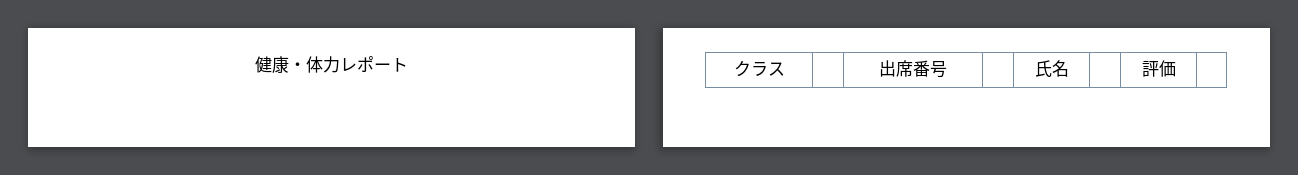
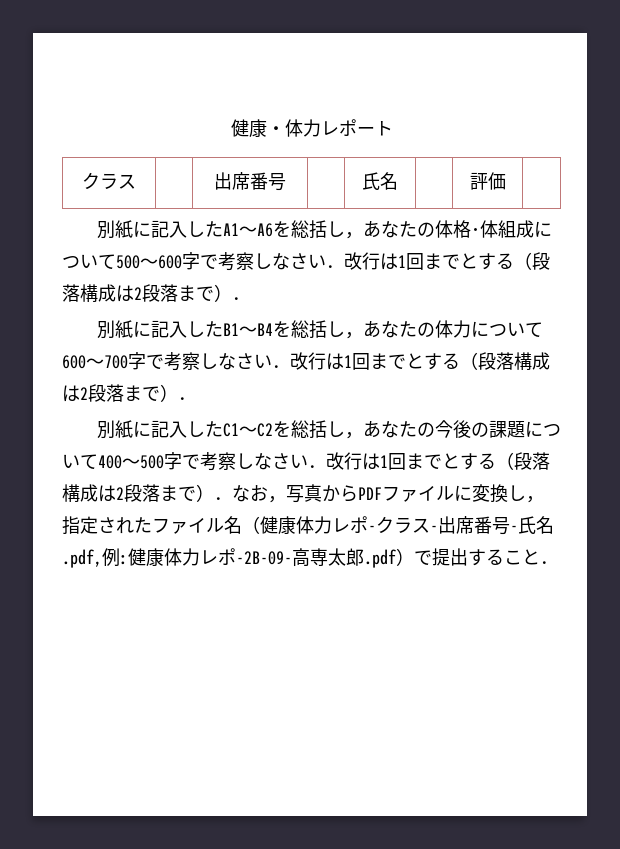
(1176, 68) none -> [96,220,552,239] [62,252,550,271] [62,284,250,302] [96,320,543,339] [62,352,550,371] [62,384,196,402] [96,420,561,439] [62,452,550,471] [62,484,544,503] [62,516,554,535] [62,548,558,568] // 別紙に記入したA1～A6を総括し，あなたの体格･体組成について500～600字で考察しなさい．改行は1回までとする（段落構成は2段落まで）． // 別紙に記入したB1～B4を総括し，あなたの体力について600～700字で考察しなさい．改行は1回までとする（段落構成は2段落まで）． // 別紙に記入したC1～C2を総括し，あなたの今後の課題について400～500字で考察しなさい．改行は1回までとする（段落構成は2段落まで）．なお，写真からPDFファイルに変換し，指定されたファイル名（健康体力レポ-クラス-出席番号-氏名.pdf,例:健康体力レポ-2B-09-高専太郎.pdf）で提出すること．

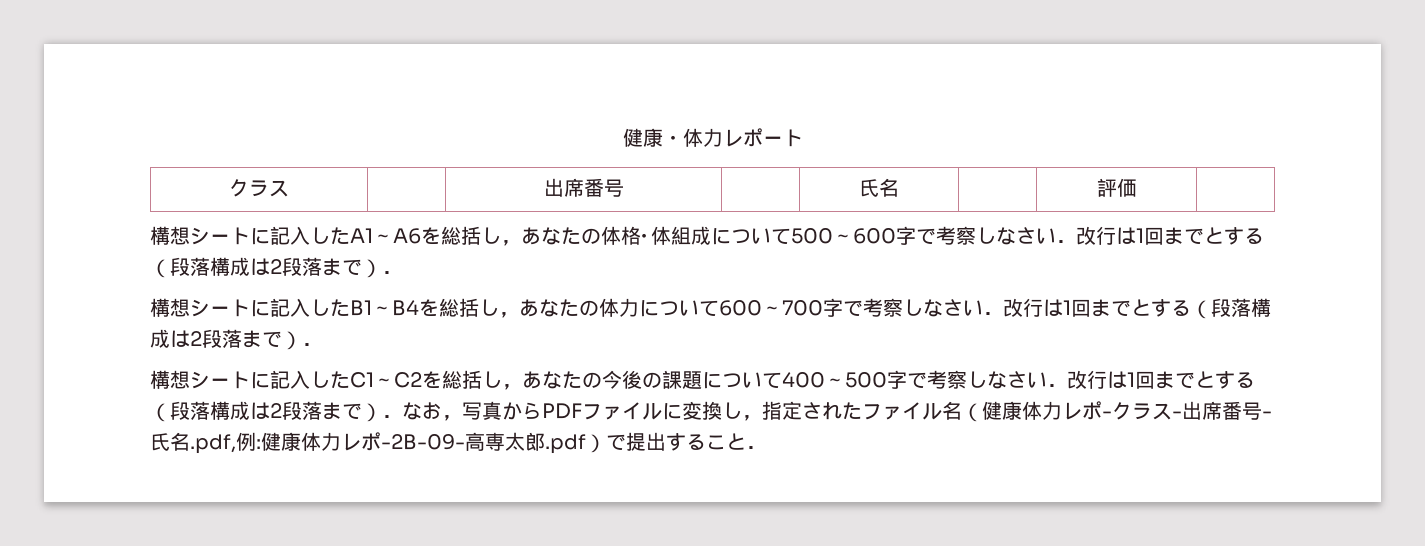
[96,220,133,239] 別紙 -> [150,226,250,245] 構想シート
[96,320,133,339] 別紙 -> [150,298,250,317] 構想シート
[96,420,133,439] 別紙 -> [150,370,250,389] 構想シート

